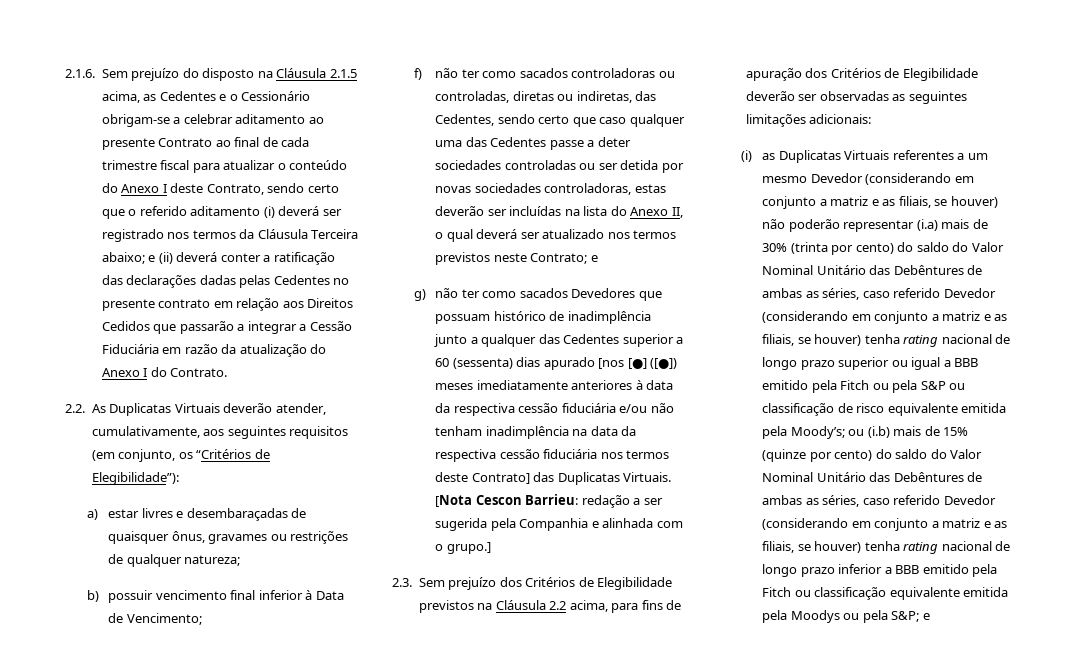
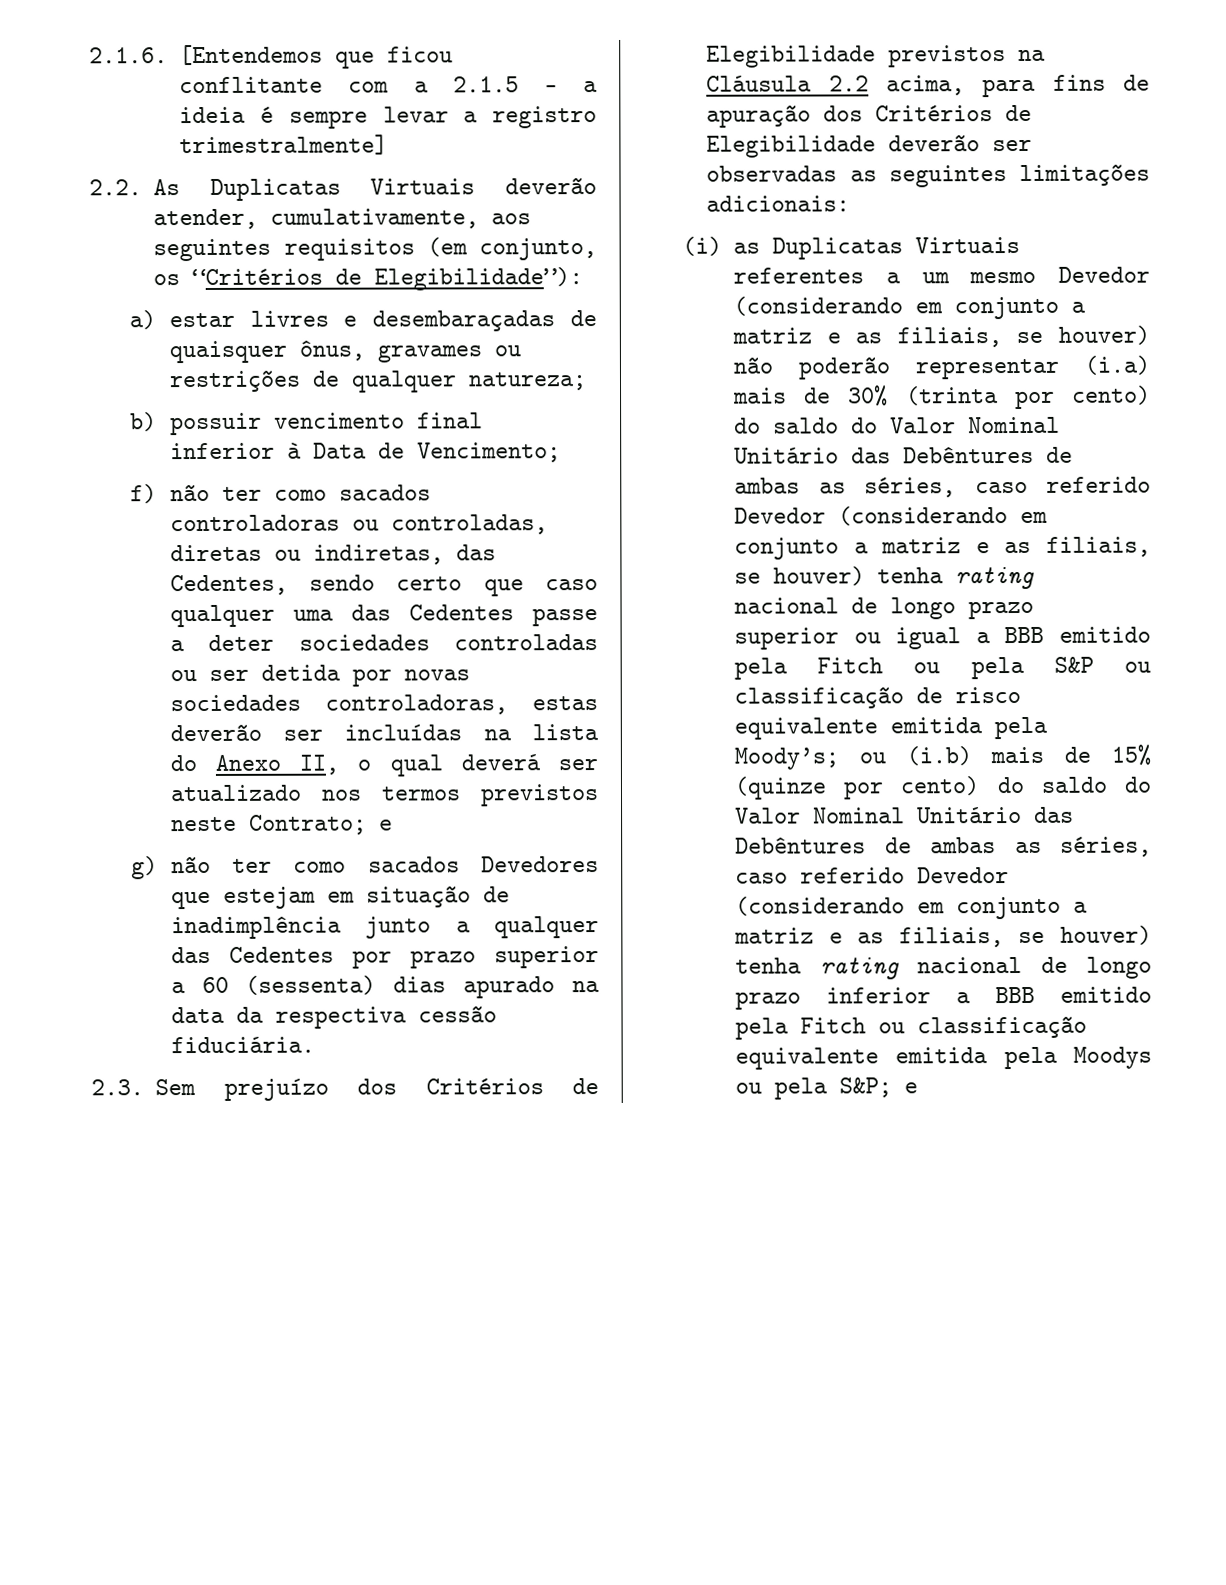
[101,68,357,81] [101,91,311,103] [101,114,324,127] [101,137,310,150] [101,160,348,173] [101,183,339,195] [101,206,342,219] [101,229,359,242] [101,252,335,265] [101,275,350,288] [101,298,354,311] [101,321,352,334] [101,344,327,357] [101,367,228,377] Sem prejuízo do disposto na Cláusula 2.1.5 acima, as Cedentes e o Cessionário obrigam-se a celebrar aditamento ao presente Contrato ao final de cada trimestre fiscal para atualizar o conteúdo do Anexo I deste Contrato, sendo certo que o referido aditamento (i) deverá ser registrado nos termos da Cláusula Terceira abaixo; e (ii) deverá conter a ratificação das declarações dadas pelas Cedentes no presente contrato em relação aos Direitos Cedidos que passarão a integrar a Cessão Fiduciária em razão da atualização do Anexo I do Contrato. -> [179,44,454,69] [179,76,598,94] [179,106,597,129] [179,134,389,156] [Entendemos que ficou conflitante com a 2.1.5 – a ideia é sempre levar a registro trimestralmente]
[435,311,546,324] possuam histórico -> [222,886,471,909] estejam em situação
(620, 339) none -> [351,950,476,969] por prazo
[598,358,678,369] [435,380,674,390] [435,403,674,416] [435,426,569,439] [nos [●] ([●]) meses imediatamente anteriores à data da respectiva cessão fiduciária e/ou não tenham inadimplência -> (556, 987) none
[543,449,670,459] [435,472,672,485] [435,494,663,508] [435,518,683,531] [435,542,491,554] fiduciária nos termos deste Contrato] das Duplicatas Virtuais. [Nota Cescon Barrieu: redação a ser sugerida pela Companhia e alinhada com o grupo.] -> [170,1036,315,1054] fiduciária.

